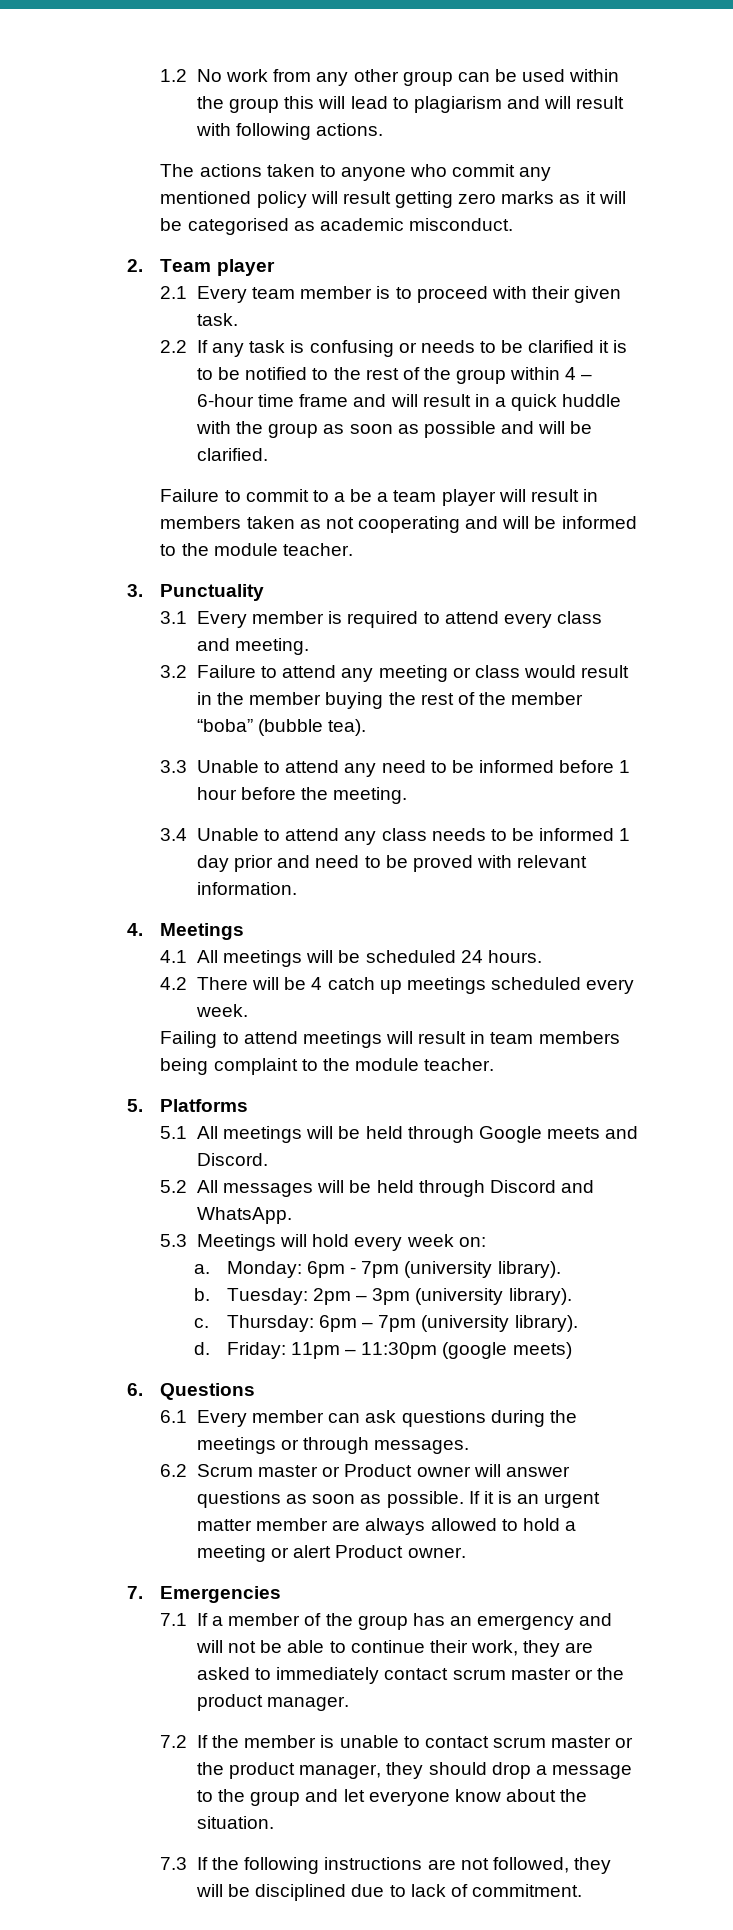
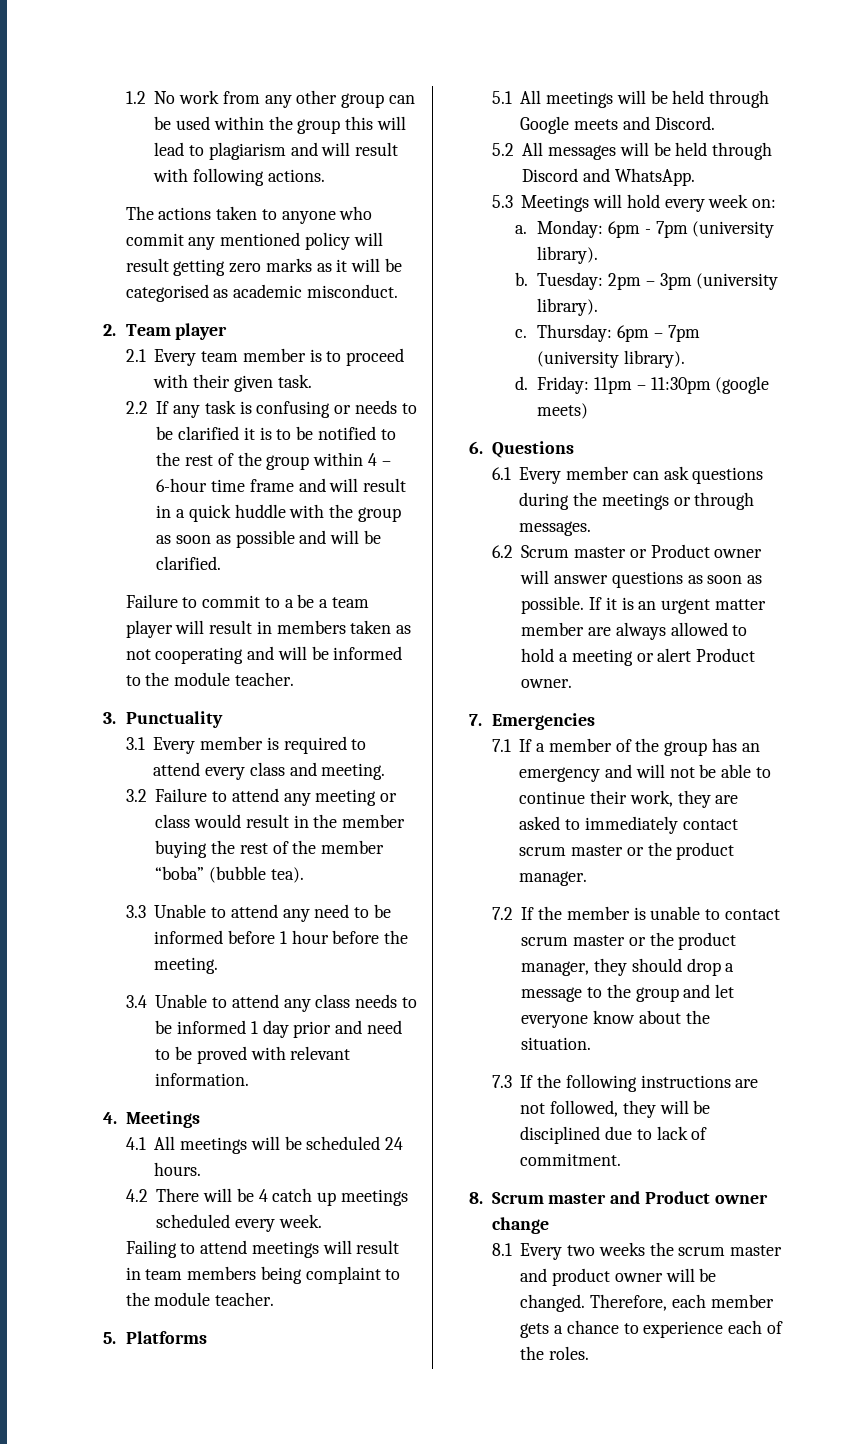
(582, 1890) none -> [468,1191,768,1204] [491,1217,549,1234] [491,1242,783,1260] [520,1268,717,1286] [520,1294,774,1312] [520,1320,783,1338] [520,1346,590,1360] // 8. Scrum master and Product owner change // 8.1 Every two weeks the scrum master and product owner will be changed. Therefore, each member gets a chance to experience each of the roles.

